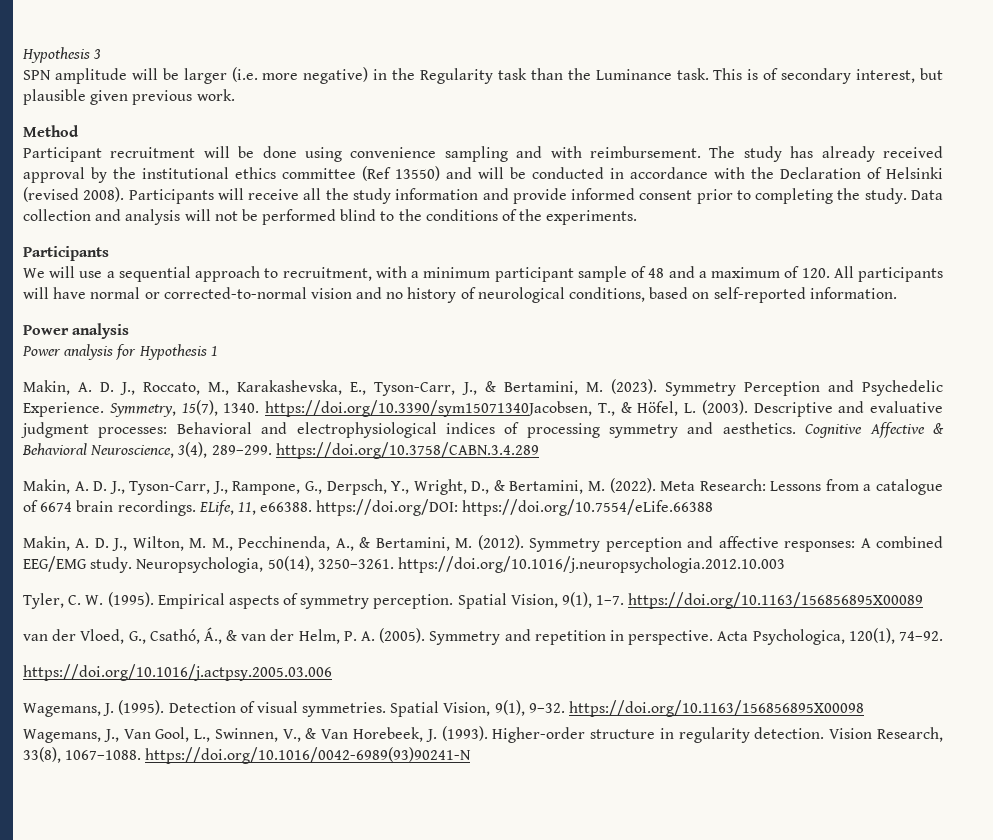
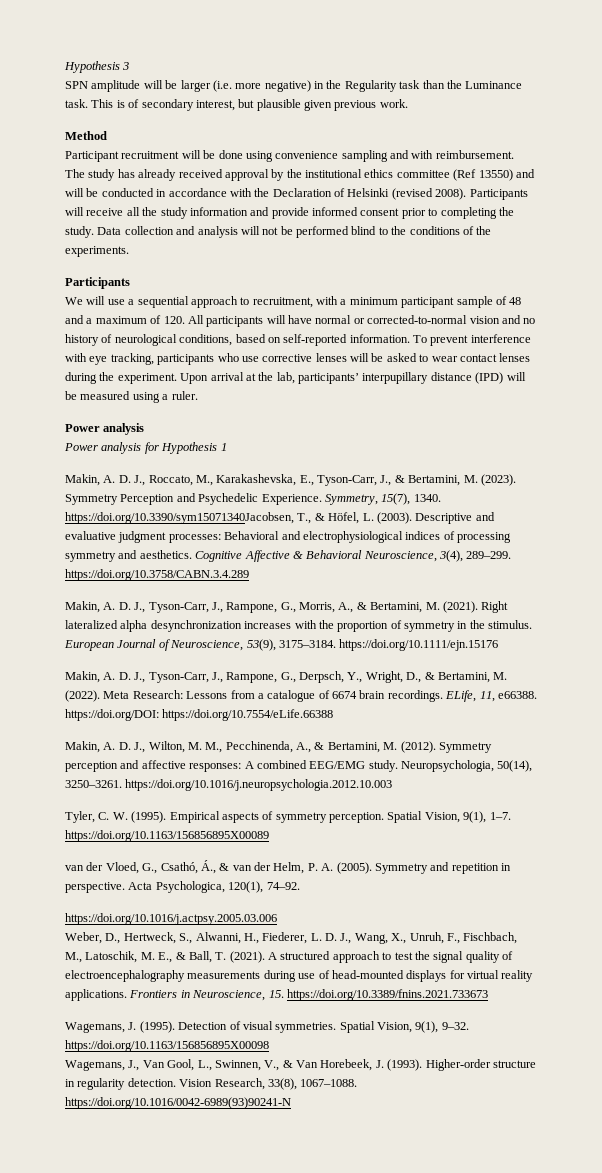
(897, 293) none -> [413,334,531,346] [65,353,531,365] [65,372,526,384] [65,391,198,403] To prevent interference with eye tracking, participants who use corrective lenses will be asked to wear contact lenses during the experiment. Upon arrival at the lab, participants’ interpupillary distance (IPD) will be measured using a ruler.
(539, 450) none -> [65,601,509,613] [65,620,533,632] [64,639,499,651] // Makin, A. D. J., Tyson-Carr, J., Rampone, G., Morris, A., & Bertamini, M. (2021). Right lateralized alpha desynchronization increases with the proportion of symmetry in the stimulus. European Journal of Neuroscience, 53(9), 3175–3184. https://doi.org/10.1111/ejn.15176
(332, 672) none -> [65,932,518,944] [65,951,513,963] [65,970,534,982] [65,989,488,1001] // Weber, D., Hertweck, S., Alwanni, H., Fiederer, L. D. J., Wang, X., Unruh, F., Fischbach, M., Latoschik, M. E., & Ball, T. (2021). A structured approach to test the signal quality of electroencephalography measurements during use of head-mounted displays for virtual reality applications. Frontiers in Neuroscience, 15. https://doi.org/10.3389/fnins.2021.733673

